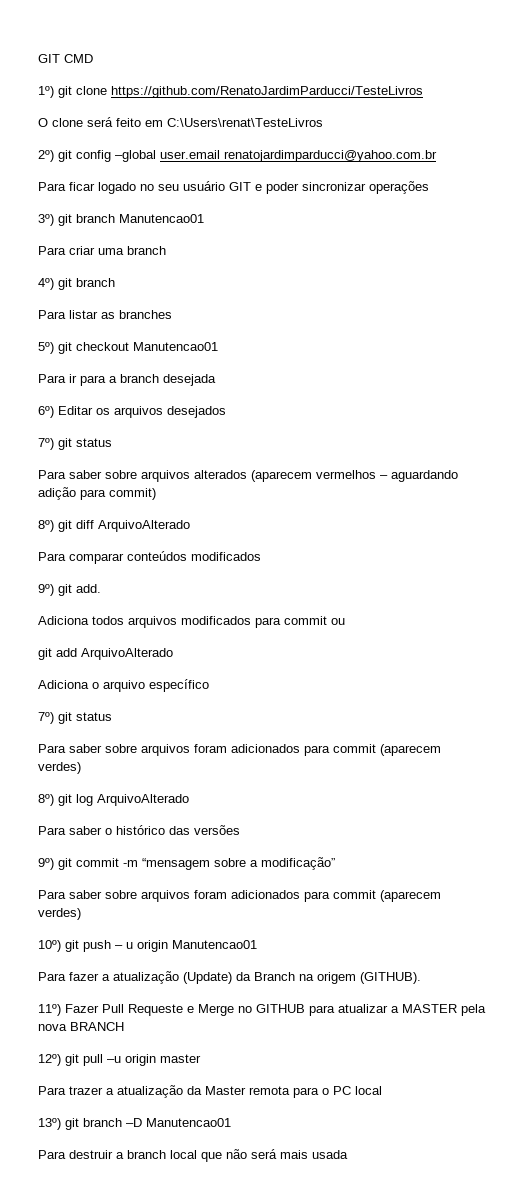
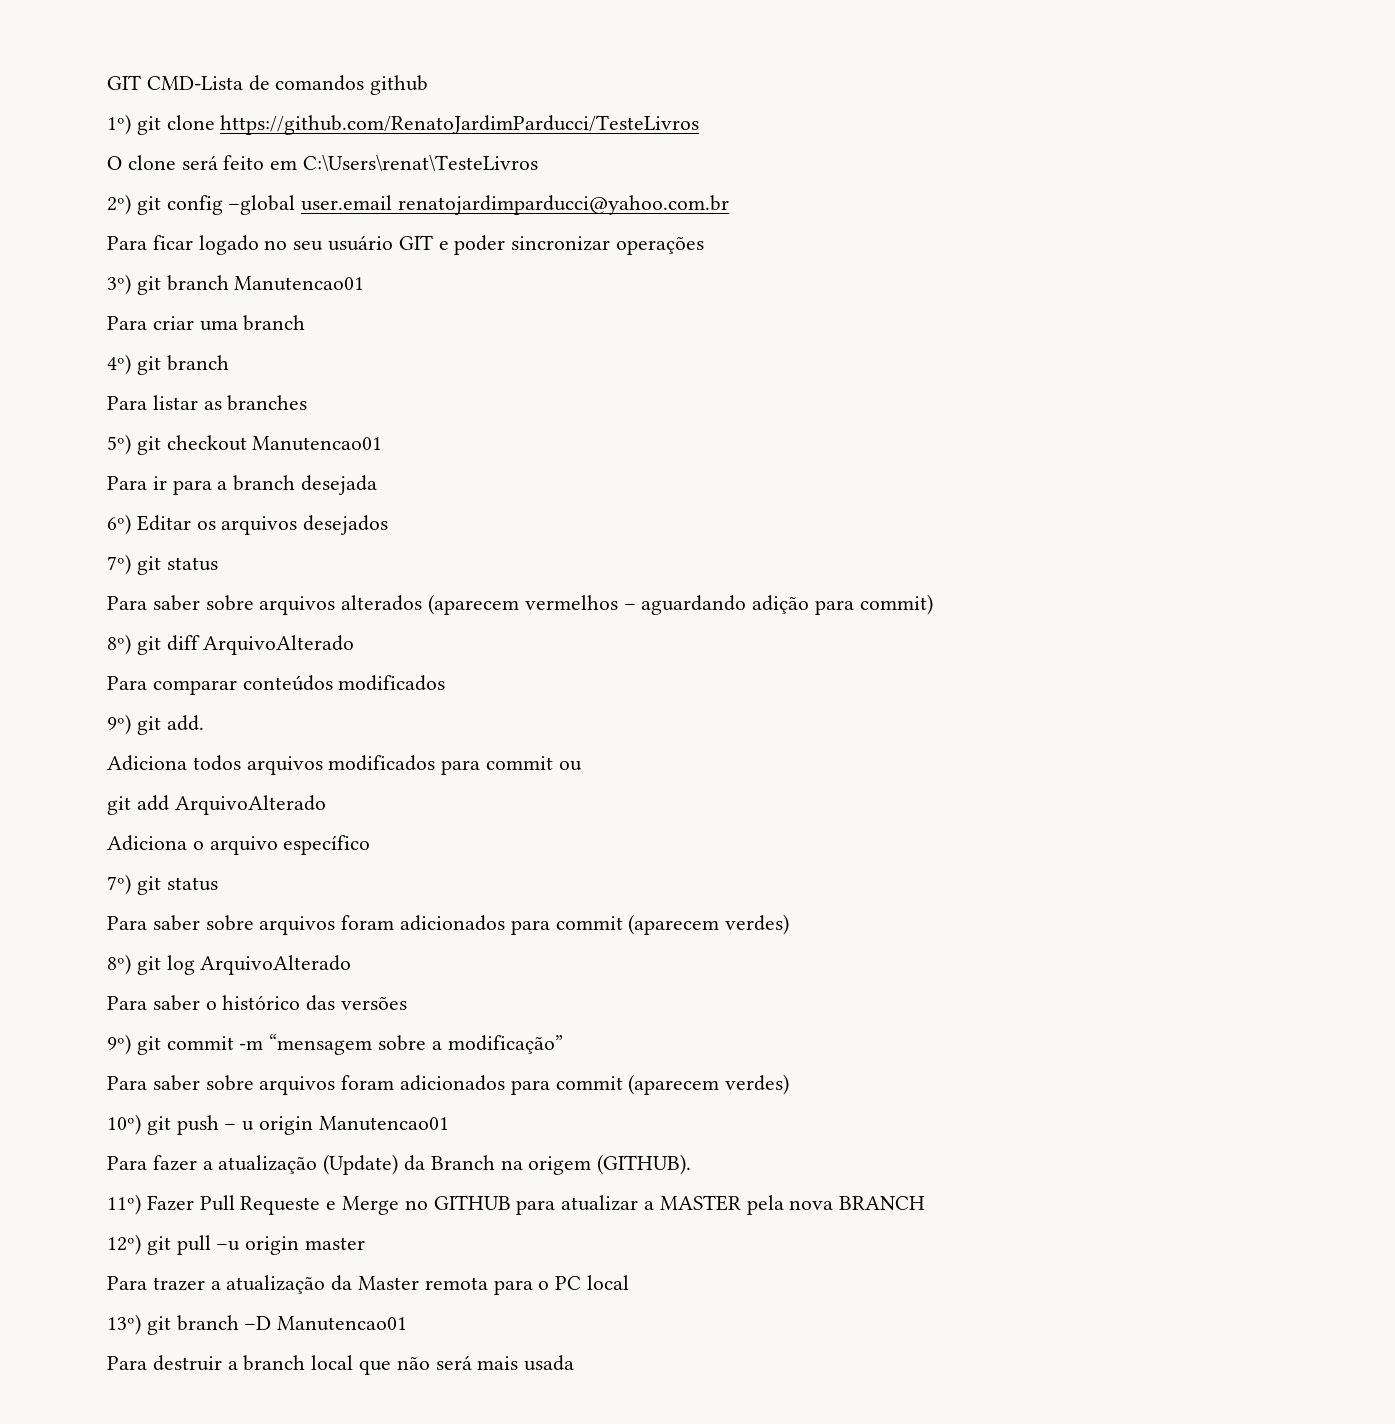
[38,54,93,63] GIT CMD -> [107,75,429,95] GIT CMD-Lista de comandos github

